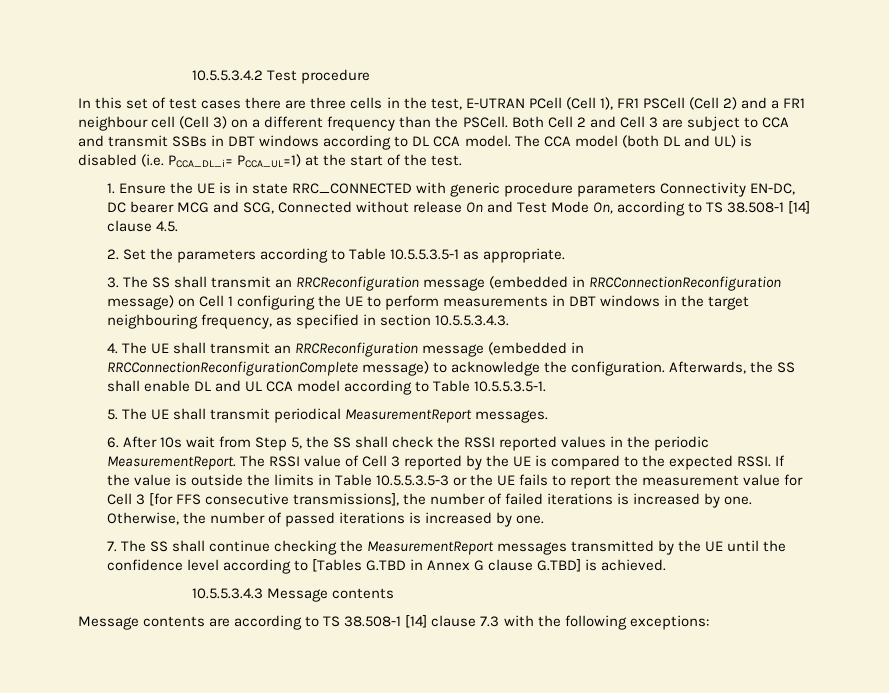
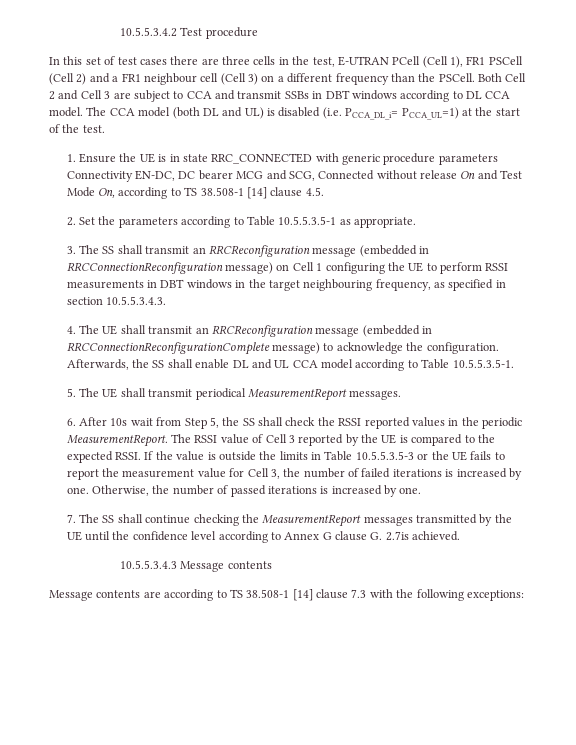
(439, 302) none -> [485,263,509,271] RSSI
[135,493,399,506] 3 [for FFS consecutive transmissions], -> [270,469,280,479] 3,
[311,559,423,572] [Tables G.TBD in -> (281, 536) none
[537,559,598,572] G.TBD] is -> [370,531,409,541] G. 2.7is

